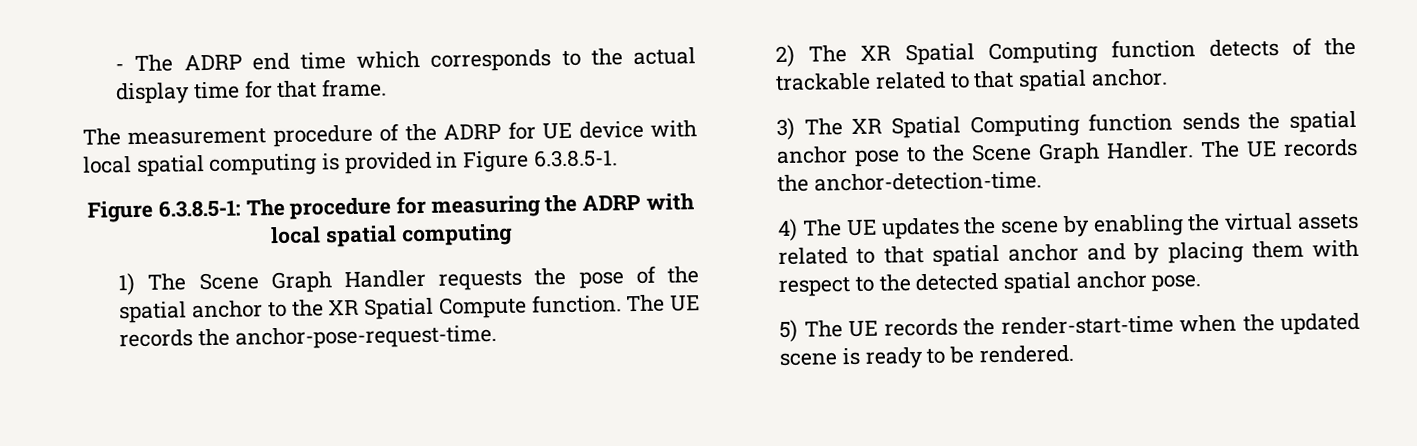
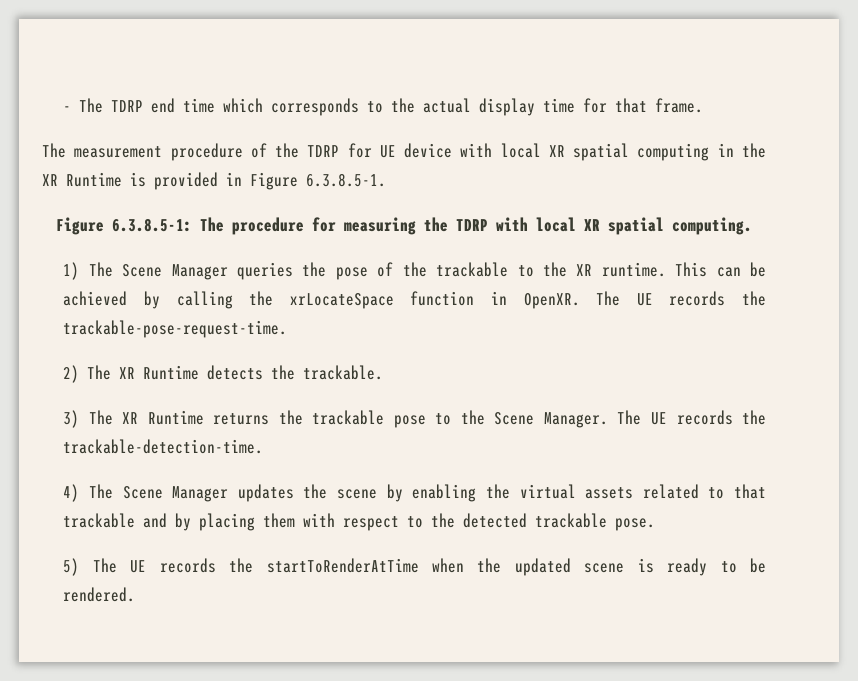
[183,54,242,71] ADRP -> [111,100,144,112] TDRP
[443,123,502,140] ADRP -> [307,145,340,157] TDRP
[136,153,318,177] spatial computing -> [548,143,766,161] [42,172,122,187] XR spatial computing in the XR Runtime
[582,193,695,211] [271,223,513,248] ADRP with local spatial computing -> [456,217,752,235] TDRP with local XR spatial computing.
[270,269,523,294] Graph Handler requests -> [171,262,294,280] Manager queries
[119,300,263,324] spatial anchor -> [436,262,509,277] trackable
[363,294,700,320] [119,324,497,350] Spatial Compute function. The UE records the anchor-pose-request-time. -> [601,262,766,277] [63,291,766,309] [63,320,288,338] runtime. This can be achieved by calling the xrLocateSpace function in OpenXR. The UE records the trackable-pose-request-time.
[904,37,1356,66] [775,68,1168,92] [776,110,1357,141] [776,146,849,165] Spatial Computing function detects of the trackable related to that spatial anchor. // 3) The XR Spatial Computing function sends the spatial anchor -> [143,365,384,380] [63,410,385,428] Runtime detects the trackable. // 3) The XR Runtime returns the trackable
[1038,138,1358,165] [777,171,1042,193] Graph Handler. The UE records the anchor-detection-time. -> [543,410,766,428] [63,439,264,454] Manager. The UE records the trackable-detection-time.
[845,219,877,237] UE -> [122,486,229,502] Scene Manager
[931,243,1080,267] spatial anchor -> [63,513,136,528] trackable
[1002,270,1147,294] spatial anchor -> [535,513,608,528] trackable
[1000,315,1174,335] render-start-time -> [266,558,419,573] startToRenderAtTime

